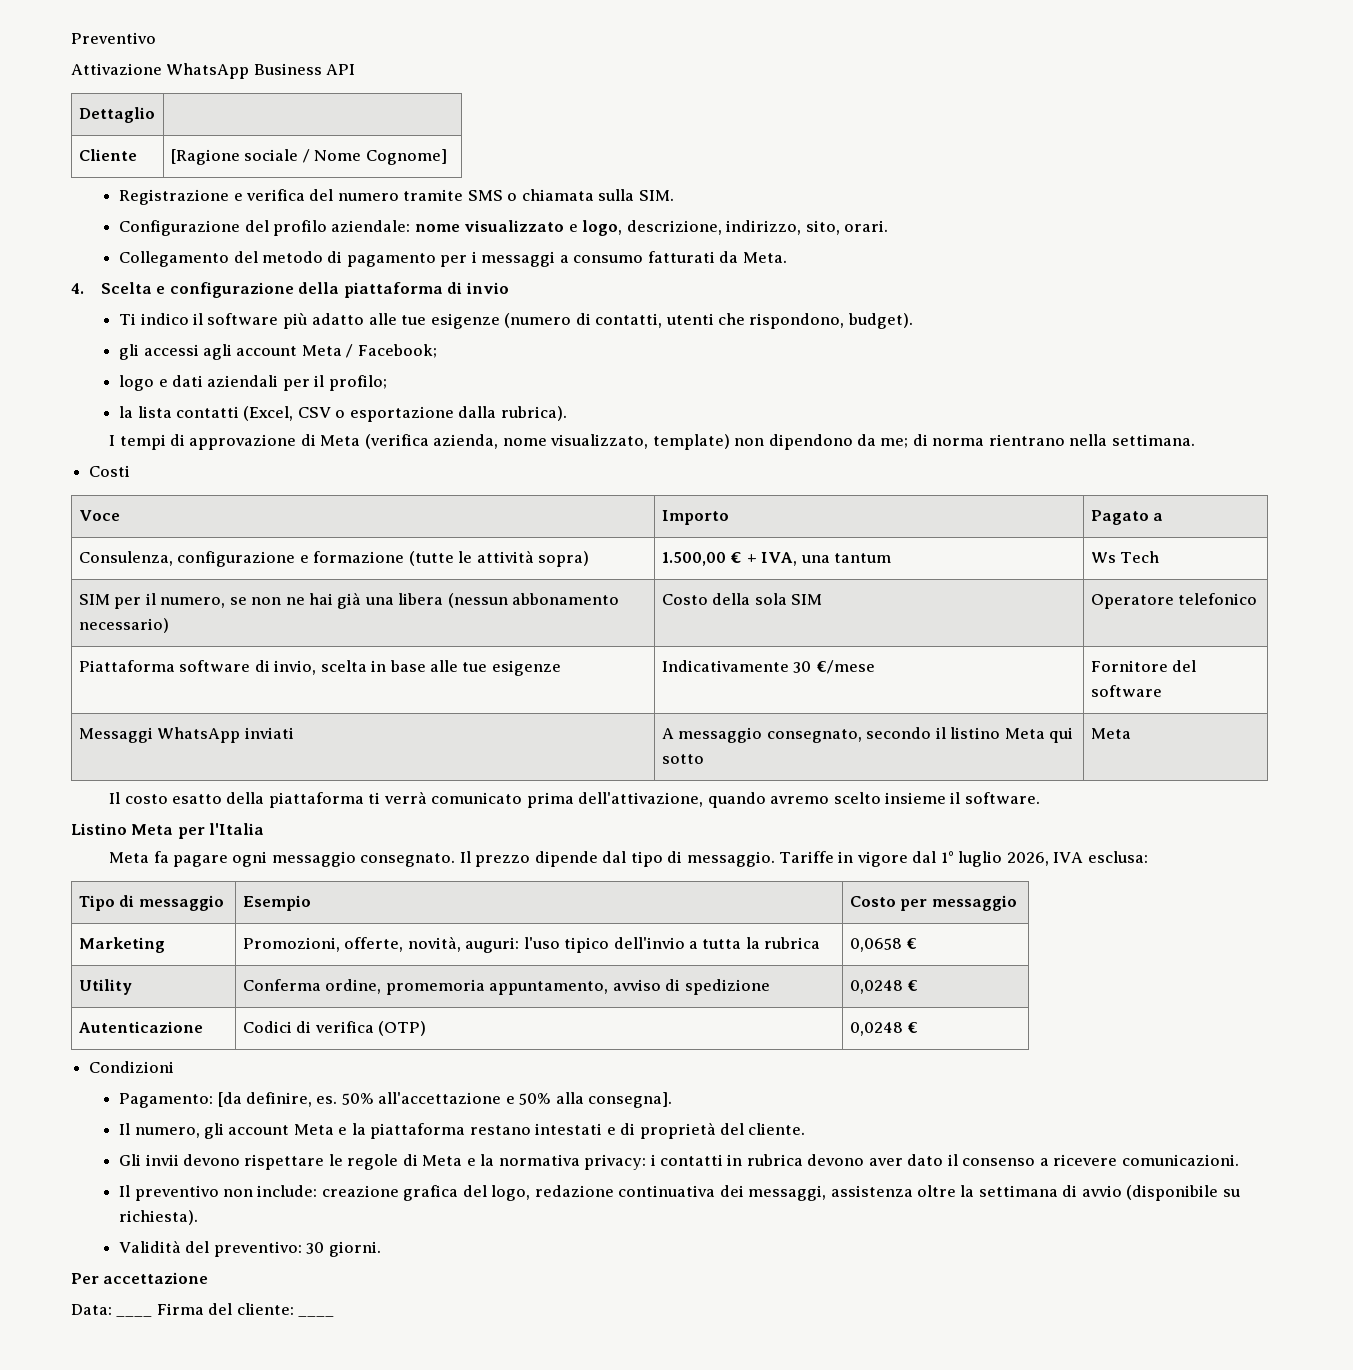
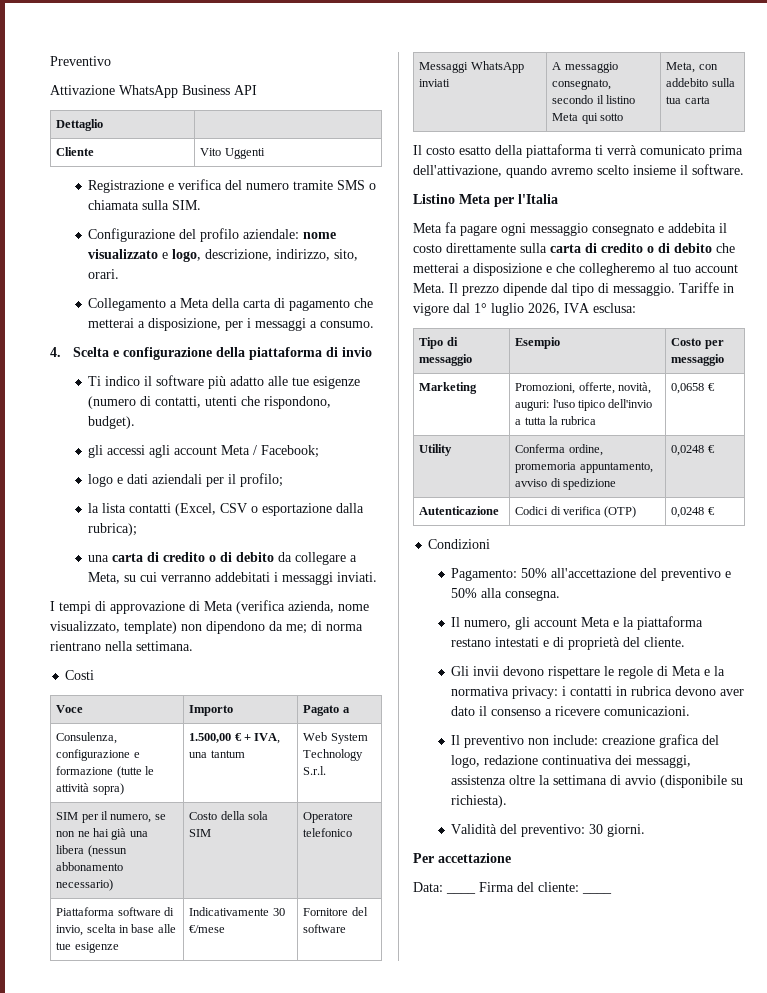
[170,149,447,165] [Ragione sociale / Nome Cognome] -> [200,148,265,159] Vito Uggenti
[233,251,787,267] del metodo di pagamento per i messaggi a consumo fatturati da Meta. -> [170,298,374,311] [88,318,375,331] a Meta della carta di pagamento che metterai a disposizione, per i messaggi a consumo.
[500,406,567,421] rubrica). -> [88,523,138,536] [88,552,358,565] [88,572,378,585] rubrica); // una carta di credito o di debito da collegare a Meta, su cui verranno addebitati i messaggi inviati.
[1090,551,1160,563] Ws Tech -> [303,732,368,744] [303,749,364,761] [303,766,327,775] Web System Technology S.r.l.
[1090,728,1131,739] Meta -> [666,62,718,73] [666,78,735,87] [666,96,710,104] Meta, con addebito sulla tua carta
[360,853,456,867] consegnato. -> [592,223,727,236] [413,243,735,253] [413,263,738,276] [413,283,445,293] consegnato e addebita il costo direttamente sulla carta di credito o di debito che metterai a disposizione e che collegheremo al tuo account Meta.
[217,1092,502,1107] [da definire, es. 50% all'accettazione -> [521,568,722,581] 50% all'accettazione del preventivo
[588,1092,673,1108] consegna]. -> [505,590,561,601] consegna.

